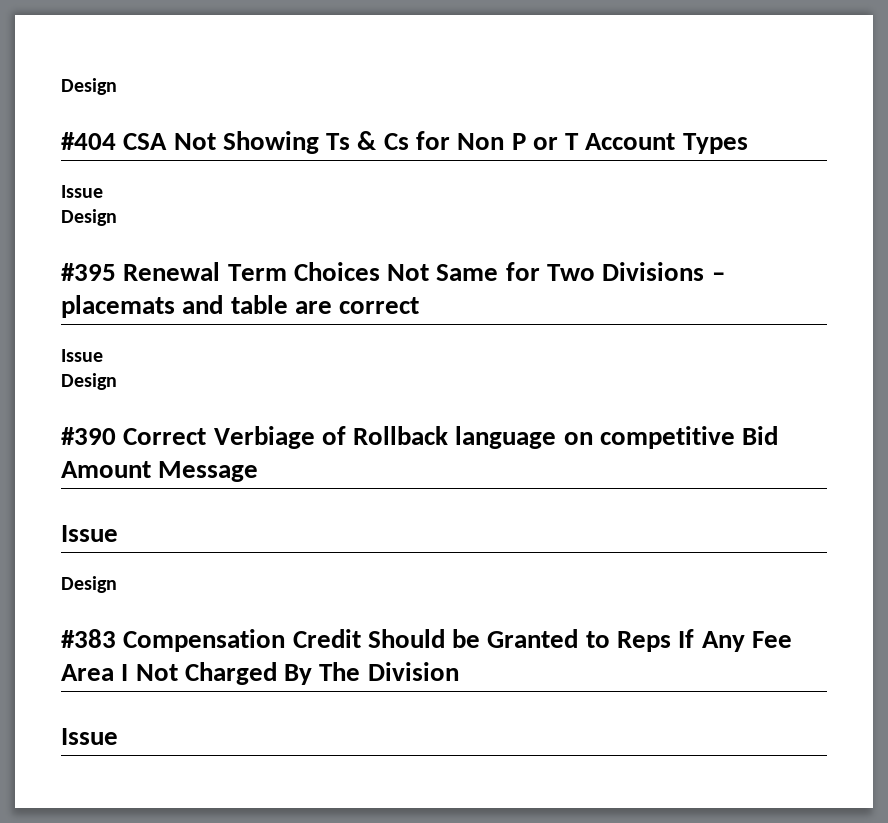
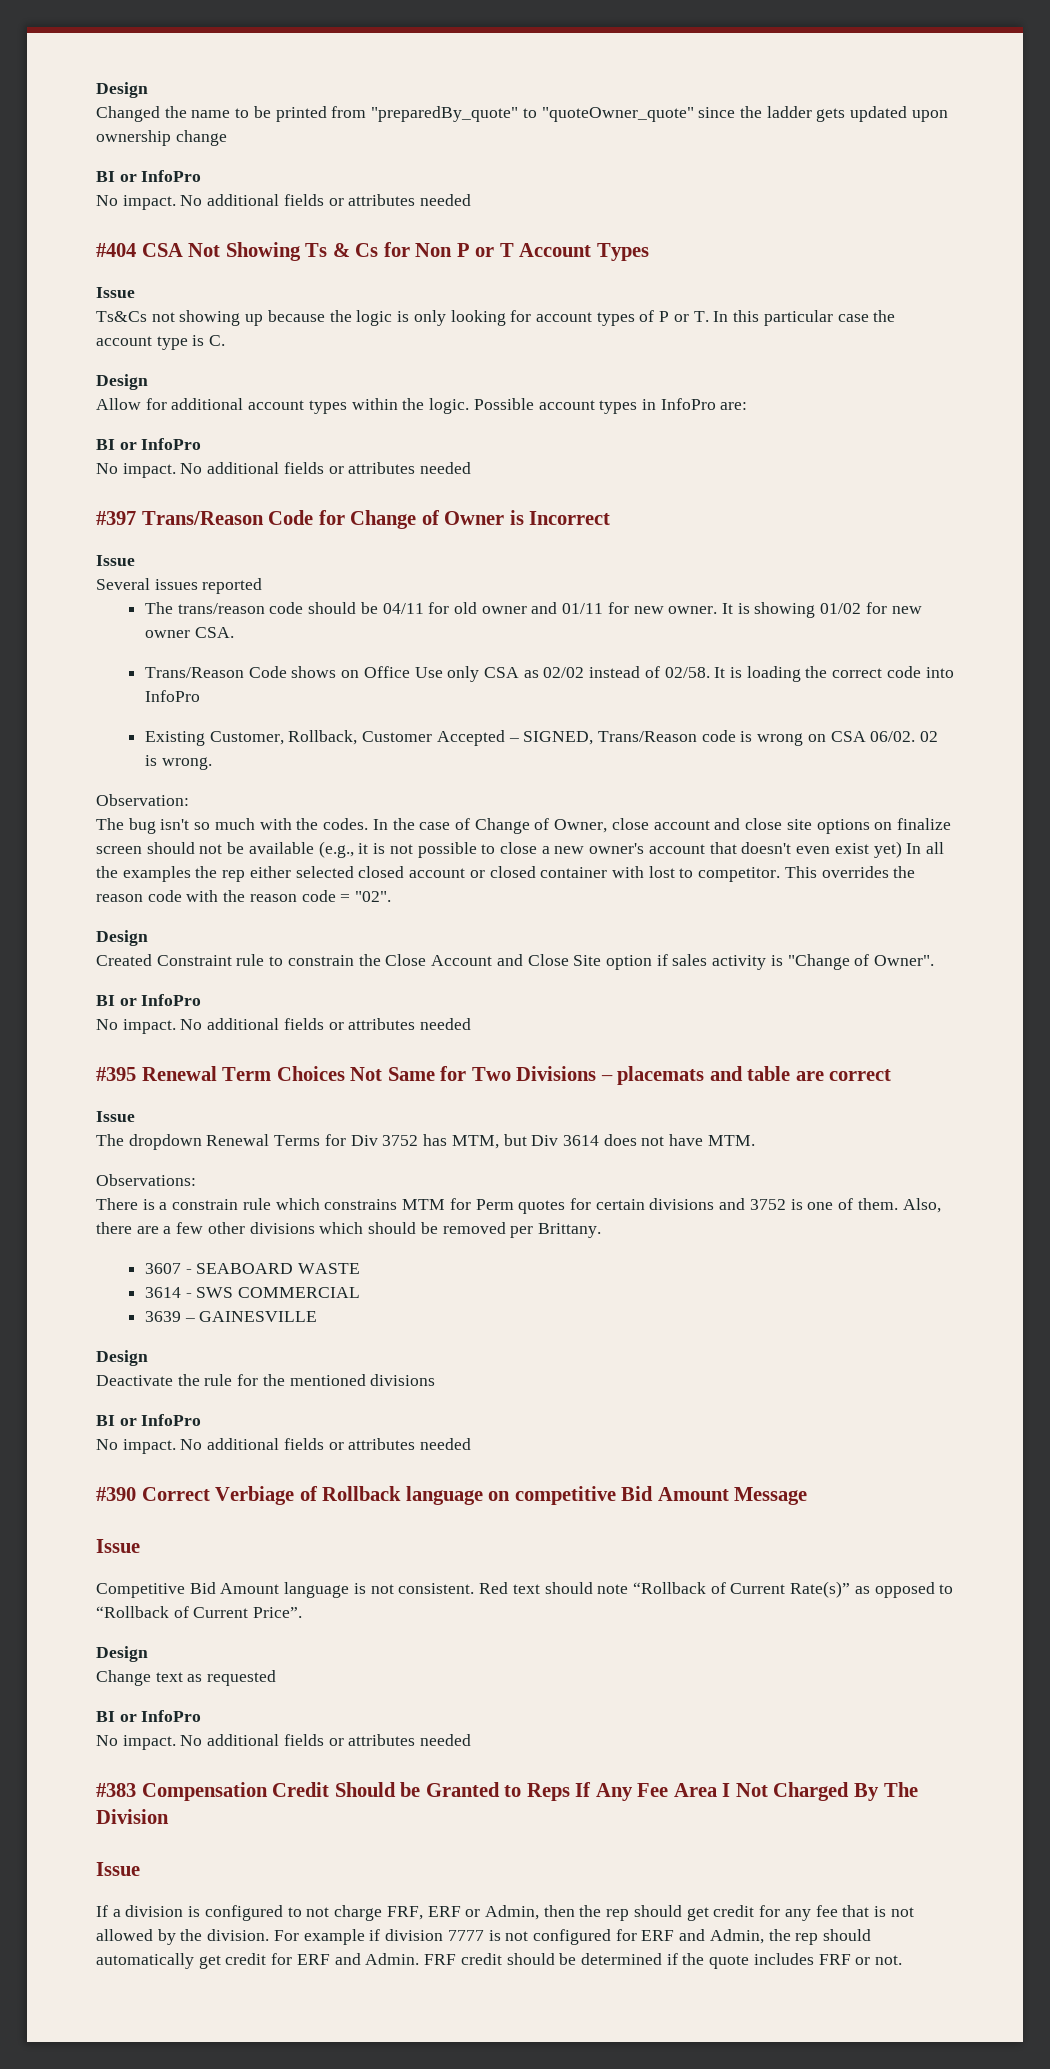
[61,78,117,95] Design -> [96,82,148,98] [96,106,948,122] [96,130,227,146] [96,170,202,182] [96,194,472,210] Design // Changed the name to be printed from "preparedBy_quote" to "quoteOwner_quote" since the ladder gets updated upon ownership change // BI or InfoPro // No impact. No additional fields or attributes needed
[61,209,117,226] Design -> [96,310,896,326] [96,335,226,350] [96,374,148,390] [96,398,748,414] [96,438,202,450] [96,462,472,478] [96,510,611,529] [96,555,135,566] [96,578,263,594] [144,602,922,618] [144,627,234,638] [144,666,954,682] [144,690,200,702] [144,730,939,746] [144,755,212,770] [96,794,189,806] [96,818,951,834] [96,841,944,858] [96,866,916,882] [96,890,392,902] [96,930,148,946] [96,954,935,970] [96,994,202,1006] [96,1018,472,1034] Ts&Cs not showing up because the logic is only looking for account types of P or T. In this particular case the account type is C. // Design // Allow for additional account types within the logic. Possible account types in InfoPro are: // BI or InfoPro // No impact. No additional fields or attributes needed // #397 Trans/Reason Code for Change of Owner is Incorrect // Issue // Several issues reported // The trans/reason code should be 04/11 for old owner and 01/11 for new owner. It is showing 01/02 for new owner CSA. // Trans/Reason Code shows on Office Use only CSA as 02/02 instead of 02/58. It is loading the correct code into InfoPro // Existing Customer, Rollback, Customer Accepted – SIGNED, Trans/Reason code is wrong on CSA 06/02. 02 is wrong. // Observation: // The bug isn't so much with the codes. In the case of Change of Owner, close account and close site options on finalize screen should not be available (e.g., it is not possible to close a new owner's account that doesn't even exist yet) In all the examples the rep either selected closed account or closed container with lost to competitor. This overrides the reason code with the reason code = "02". // Design // Created Constraint rule to constrain the Close Account and Close Site option if sales activity is "Change of Owner". // BI or InfoPro // No impact. No additional fields or attributes needed
[61,373,117,390] Design -> [96,1134,755,1150] [96,1174,196,1186] [96,1198,941,1214] [96,1222,601,1238] [144,1263,361,1274] [144,1287,361,1298] [144,1311,318,1322] [96,1350,148,1366] [96,1374,436,1386] [96,1414,202,1426] [96,1438,472,1454] The dropdown Renewal Terms for Div 3752 has MTM, but Div 3614 does not have MTM. // Observations: // There is a constrain rule which constrains MTM for Perm quotes for certain divisions and 3752 is one of them. Also, there are a few other divisions which should be removed per Brittany. // 3607 - SEABOARD WASTE // 3614 - SWS COMMERCIAL // 3639 – GAINESVILLE // Design // Deactivate the rule for the mentioned divisions // BI or InfoPro // No impact. No additional fields or attributes needed
[61,576,117,593] Design -> [96,1581,954,1598] [96,1606,303,1618] [96,1646,148,1662] [96,1670,277,1686] [96,1710,202,1722] [96,1734,472,1750] Competitive Bid Amount language is not consistent. Red text should note “Rollback of Current Rate(s)” as opposed to “Rollback of Current Price”. // Design // Change text as requested // BI or InfoPro // No impact. No additional fields or attributes needed
(118, 736) none -> [96,1905,914,1921] [96,1929,872,1945] [96,1953,903,1969] // If a division is configured to not charge FRF, ERF or Admin, then the rep should get credit for any fee that is not allowed by the division. For example if division 7777 is not configured for ERF and Admin, the rep should automatically get credit for ERF and Admin. FRF credit should be determined if the quote includes FRF or not.

